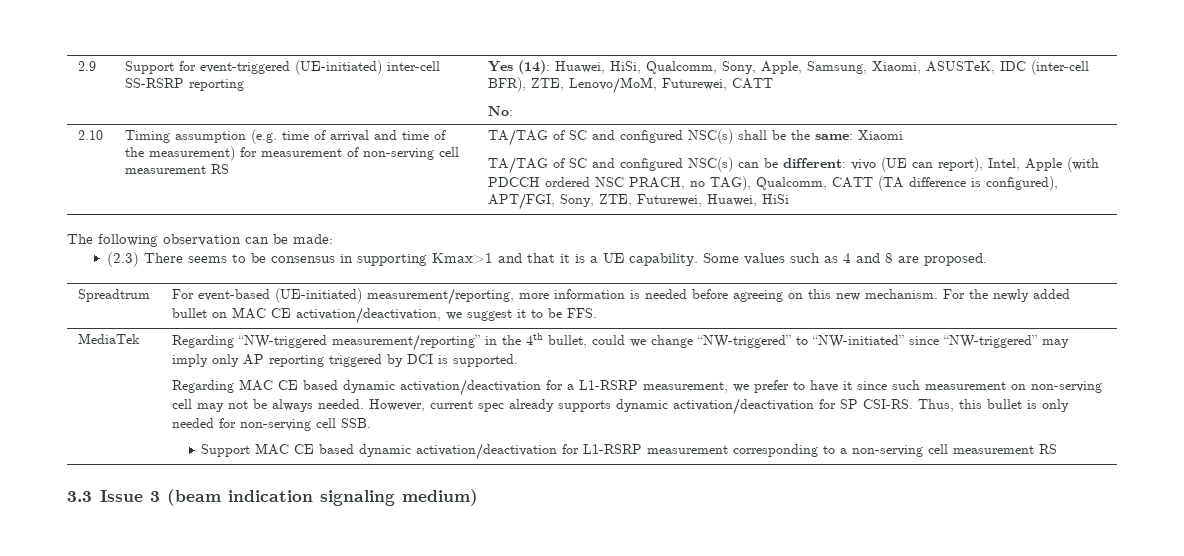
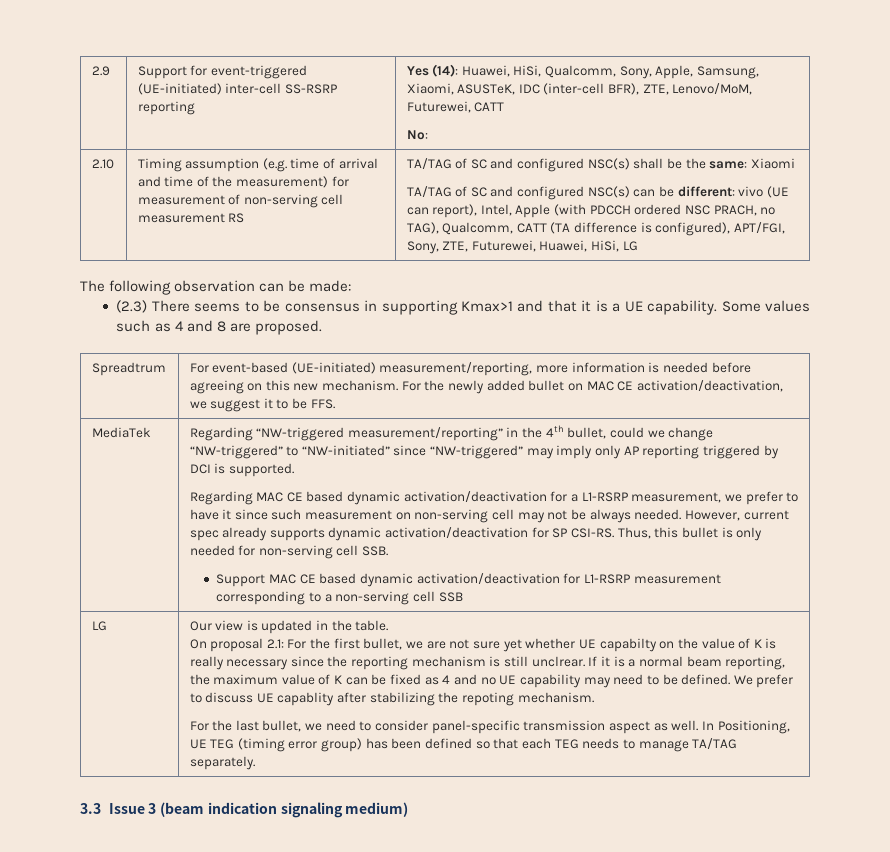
[761,194,789,204] HiSi -> [591,240,638,252] HiSi, LG
[952,444,1057,454] measurement RS -> [438,592,463,602] [91,621,107,631] [189,620,389,634] [189,638,777,652] [189,656,786,670] [189,674,794,688] [189,692,594,706] [189,720,790,734] [189,738,738,752] [189,756,255,770] SSB // LG | Our view is updated in the table. // On proposal 2.1: For the first bullet, we are not sure yet whether UE capabilty on the value of K is really necessary since the reporting mechanism is still unclrear. If it is a normal beam reporting, the maximum value of K can be fixed as 4 and no UE capability may need to be defined. We prefer to discuss UE capablity after stabilizing the repoting mechanism. // For the last bullet, we need to consider panel-specific transmission aspect as well. In Positioning, UE TEG (timing error group) has been defined so that each TEG needs to manage TA/TAG separately.

